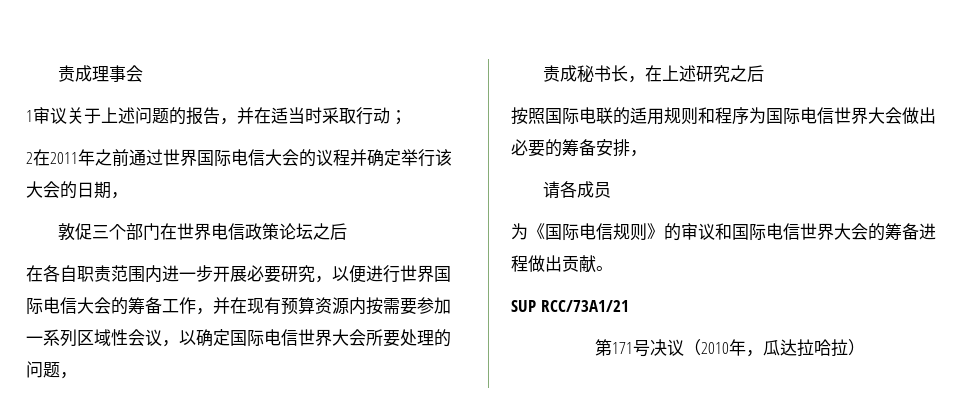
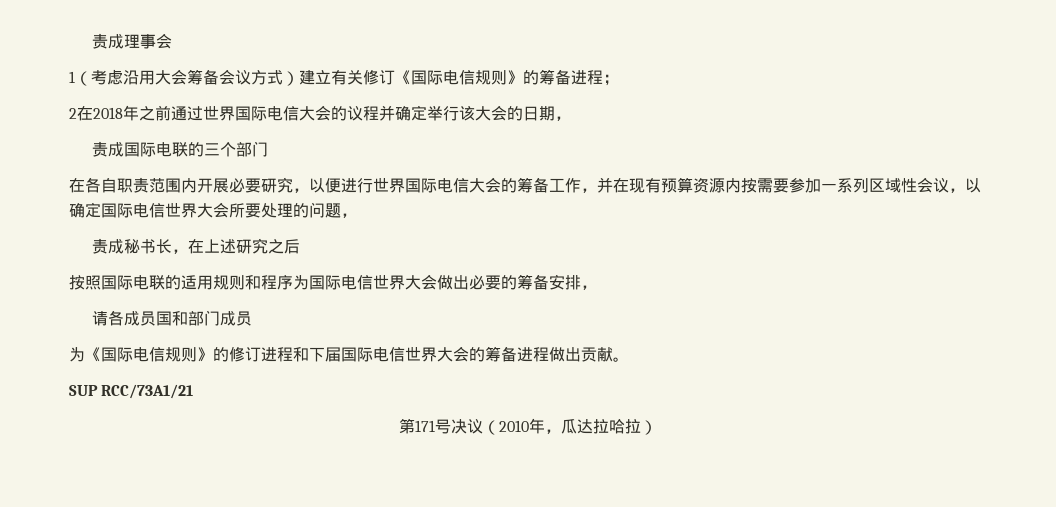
[33,107,390,125] 审议关于上述问题的报告，并在适当时采取行动 -> [75,69,603,86] （考虑沿用大会筹备会议方式）建立有关修订《国际电信规则》的筹备进程
[50,152,78,164] 2011 -> [93,107,123,119] 2018
[58,223,93,241] 敦促 -> [92,141,205,157] 责成国际电联的
[160,223,348,240] 在世界电信政策论坛之后 -> (269, 149) none
[162,265,213,282] 进一步 -> (197, 185) none
(612, 190) none -> [156,310,253,326] 国和部门成员
[681,223,732,240] 审议和 -> [229,346,341,362] 修订进程和下届

